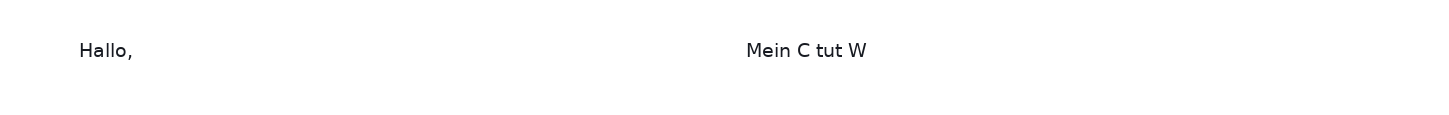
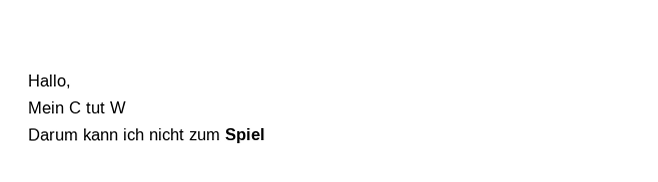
(867, 50) none -> [28,128,266,144] // Darum kann ich nicht zum Spiel

